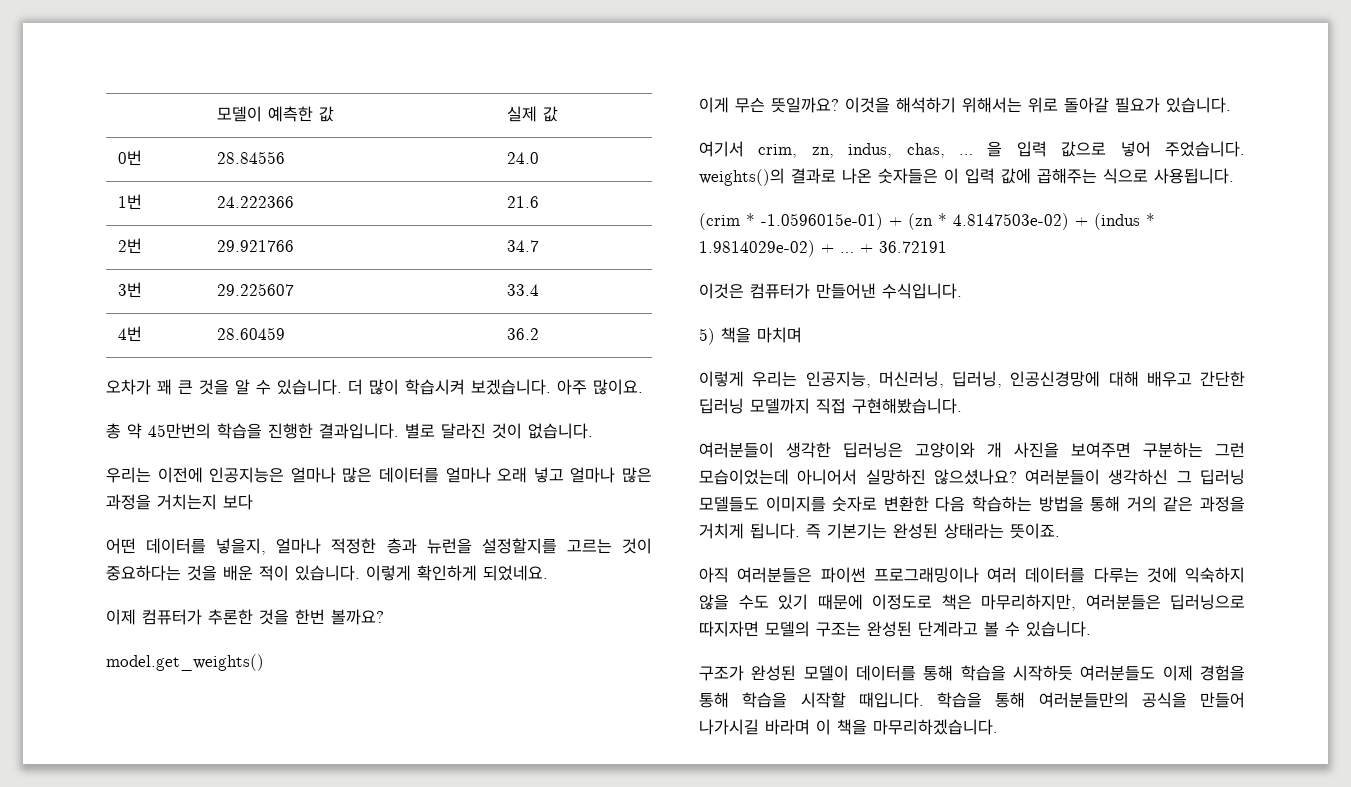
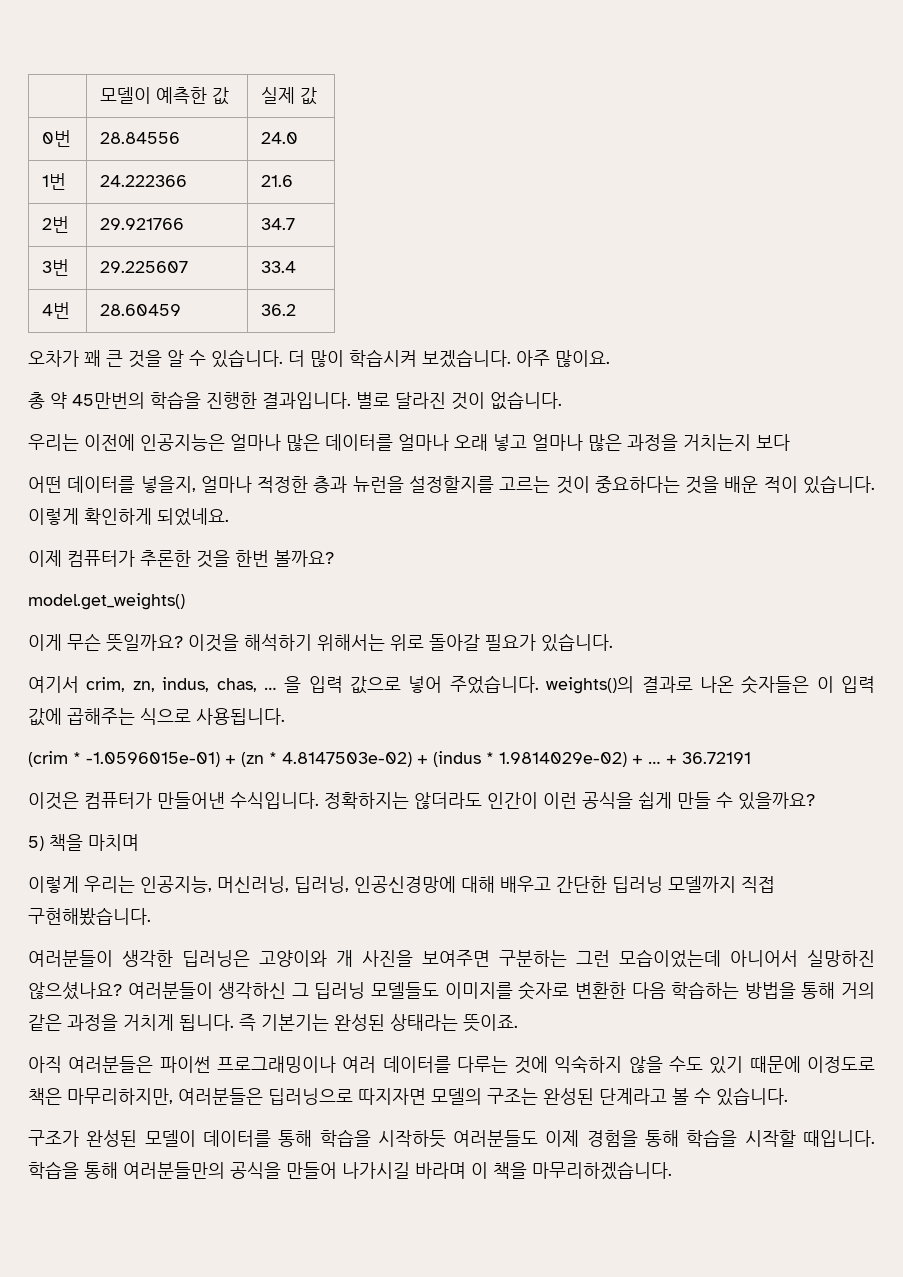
(962, 291) none -> [324,792,815,810] 정확하지는 않더라도 인간이 이런 공식을 쉽게 만들 수 있을까요?

